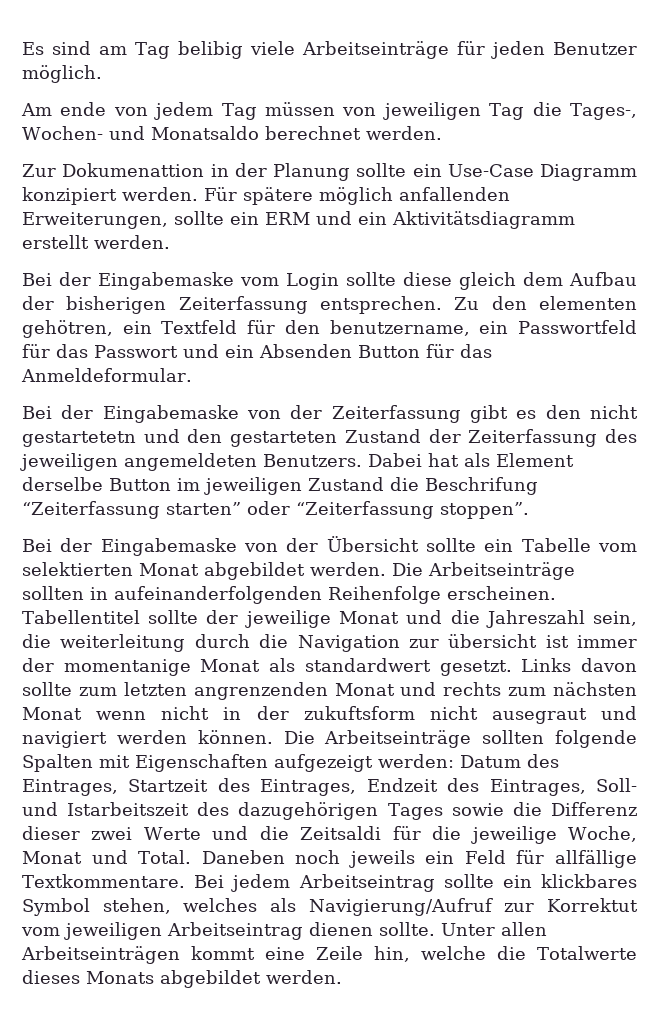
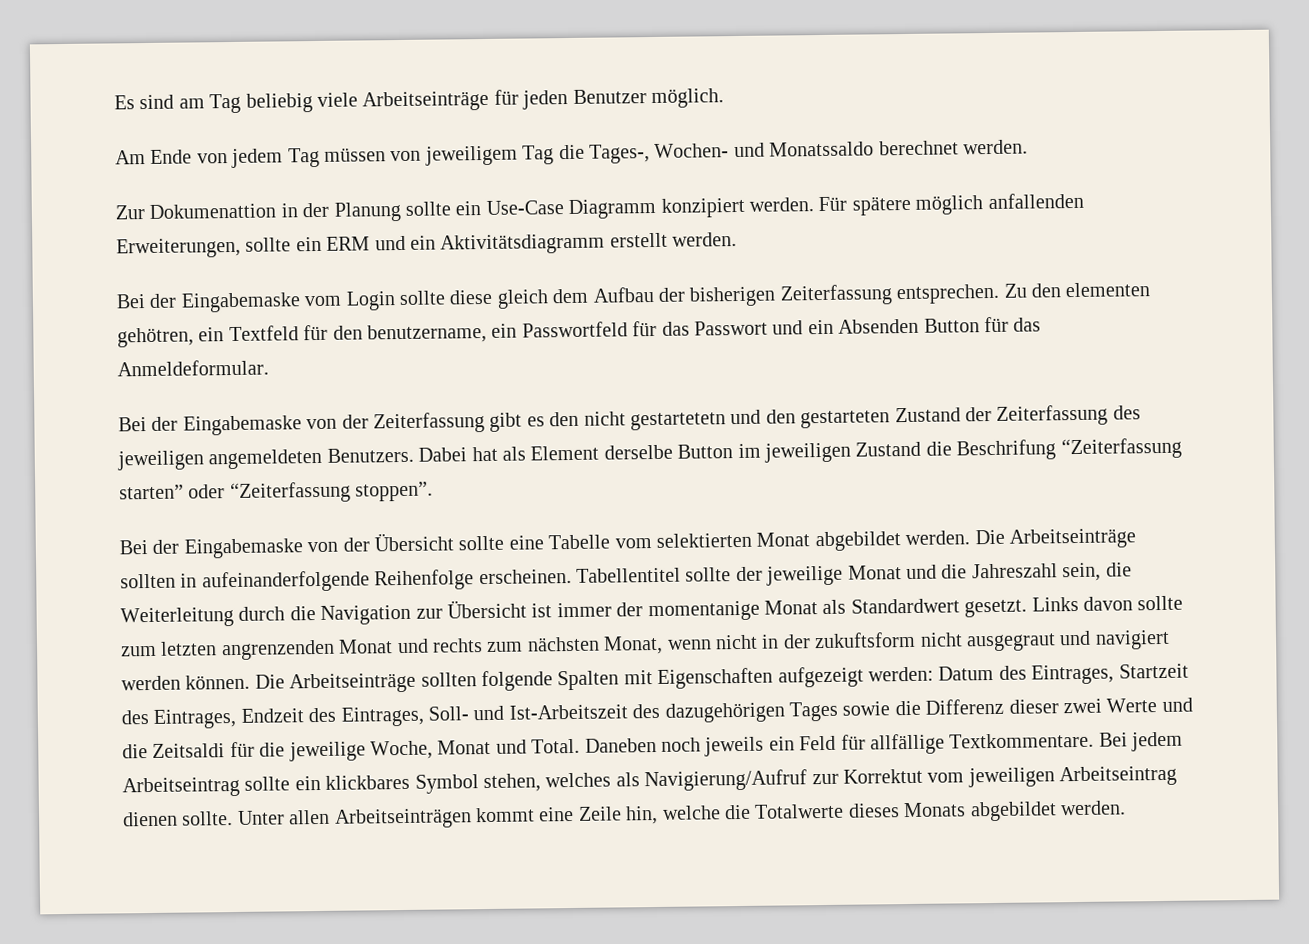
[177,41,243,59] belibig -> [245,93,313,113] beliebig
[60,102,107,116] ende -> [150,149,193,164] Ende
[382,102,481,120] jeweiligen -> [424,145,518,166] jeweiligem
[150,126,259,140] Monatsaldo -> [769,141,875,157] Monatssaldo
[484,539,514,552] ein -> [508,535,544,550] eine
[114,586,322,604] aufeinanderfolgenden -> [201,570,370,593] aufeinanderfolgende
[60,634,186,652] weiterleitung -> [120,607,234,628] Weiterleitung
[448,634,538,648] übersicht -> [447,599,527,619] Übersicht
[304,658,431,672] standardwert -> [850,598,960,614] Standardwert
[22,707,82,720] Monat -> [603,635,664,655] Monat,
[491,708,587,724] ausegraut -> [965,633,1056,652] ausgegraut
[67,802,190,816] Istarbeitszeit -> [508,704,628,720] Ist-Arbeitszeit

